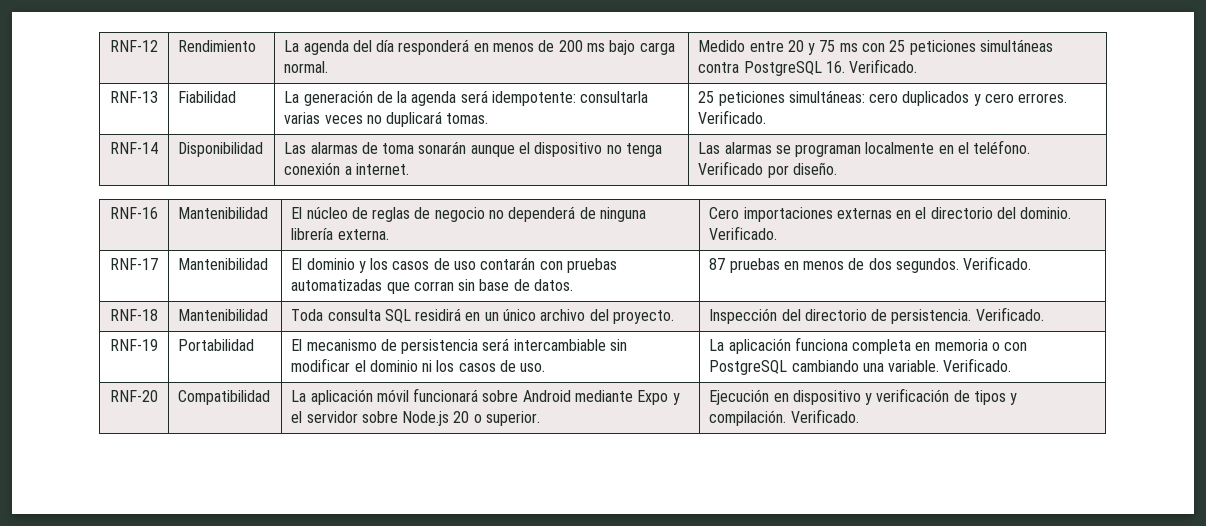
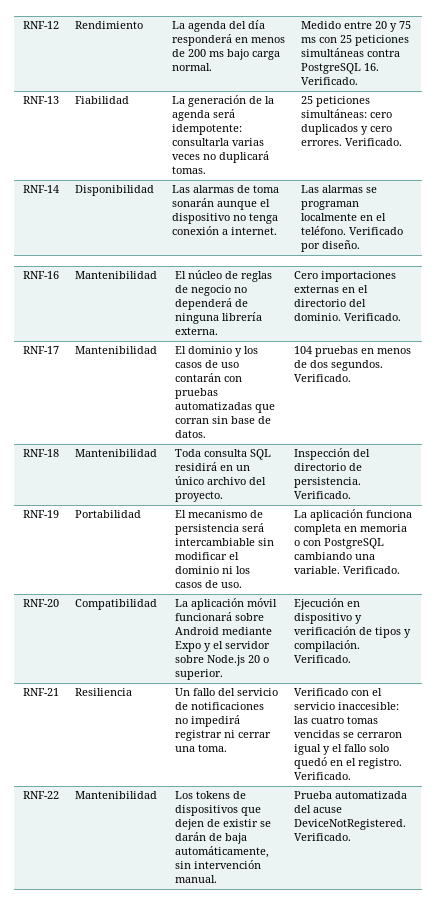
[709,258,726,270] 87 -> [294,346,313,354] 104
(859, 416) none -> [23,688,59,696] [75,688,133,696] [175,688,279,696] [175,702,265,710] [175,715,241,727] [175,730,272,741] [175,744,228,752] [294,688,383,696] [294,702,400,710] [294,716,379,724] [294,730,403,738] [294,744,390,755] [294,757,403,769] [294,772,352,780] [23,791,59,799] [75,791,158,799] [175,791,247,799] [175,805,262,816] [175,819,272,830] [175,832,248,844] [175,846,270,858] [175,860,262,869] [175,875,218,883] [294,791,408,799] [294,805,343,813] [294,819,407,830] [294,833,352,841] // RNF-21 | Resiliencia | Un fallo del servicio de notificaciones no impedirá registrar ni cerrar una toma. | Verificado con el servicio inaccesible: las cuatro tomas vencidas se cerraron igual y el fallo solo quedó en el registro. Verificado. // RNF-22 | Mantenibilidad | Los tokens de dispositivos que dejen de existir se darán de baja automáticamente, sin intervención manual. | Prueba automatizada del acuse DeviceNotRegistered. Verificado.

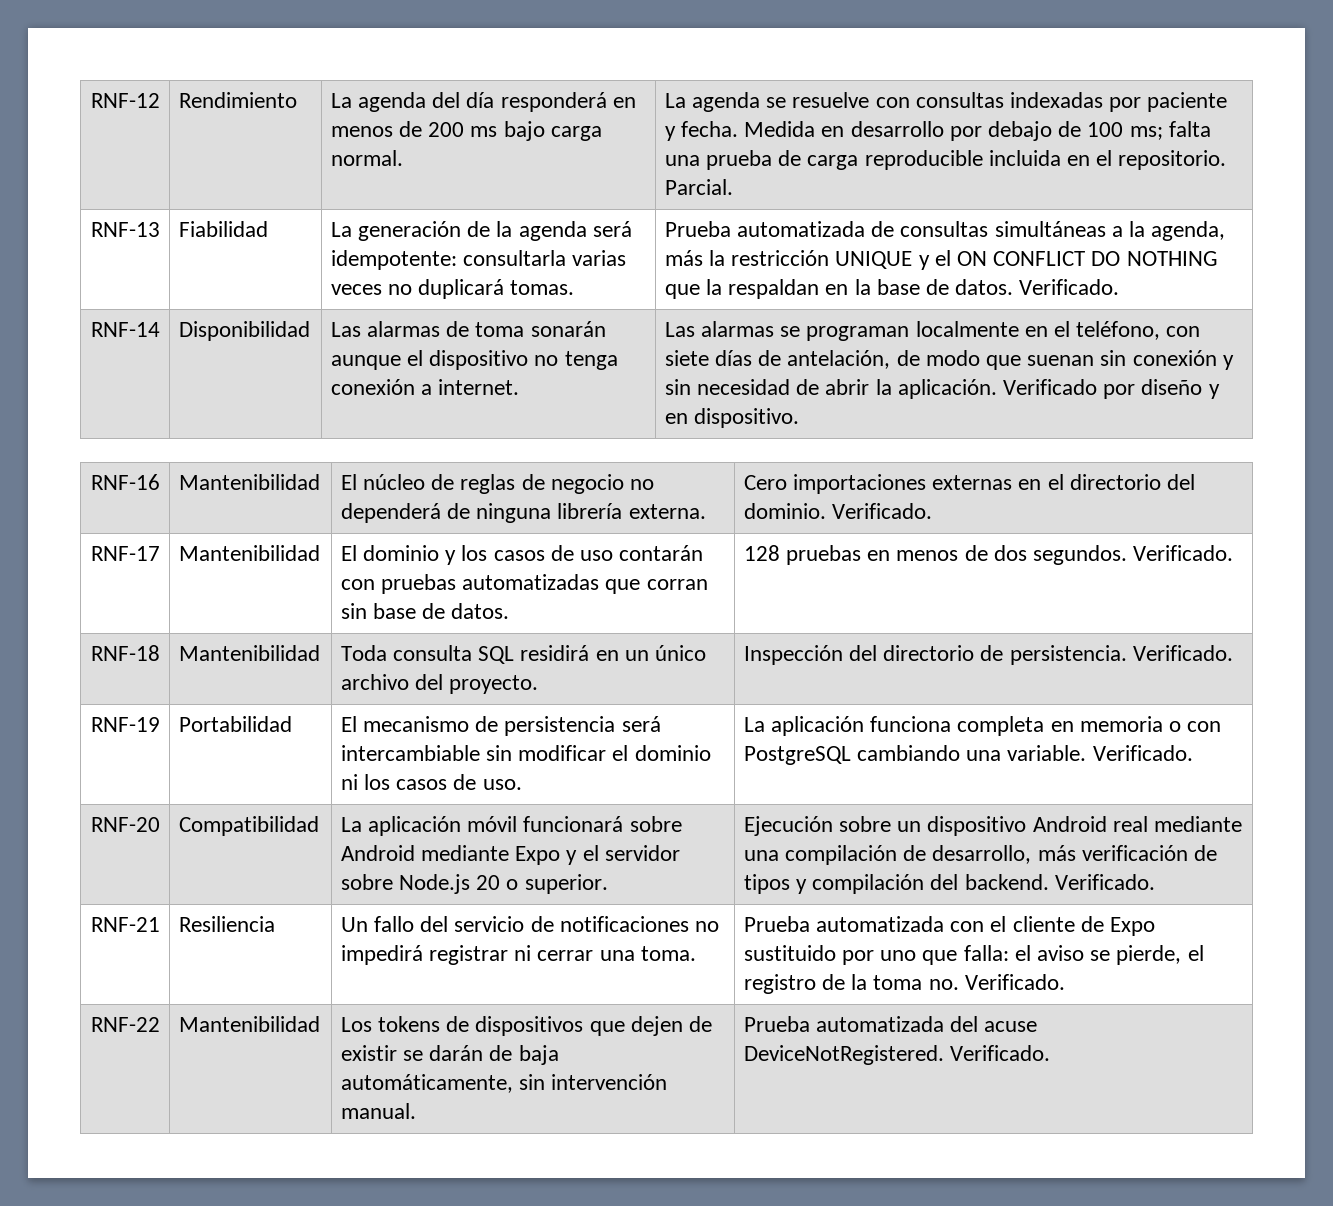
[301,21,412,32] [301,35,410,46] [301,48,401,57] [301,63,380,74] [301,77,359,85] Medido entre 20 y 75 ms con 25 peticiones simultáneas contra PostgreSQL 16. Verificado. -> [664,92,1228,112] [664,121,1211,141] [664,150,1227,170] [664,179,733,195] La agenda se resuelve con consultas indexadas por paciente y fecha. Medida en desarrollo por debajo de 100 ms; falta una prueba de carga reproducible incluida en el repositorio. Parcial.
[301,96,371,107] [301,109,393,118] [301,124,393,135] [301,140,343,146] 25 peticiones simultáneas: cero duplicados y cero errores. -> [664,221,1226,241] [664,250,1218,270] [664,279,1014,299] Prueba automatizada de consultas simultáneas a la agenda, más la restricción UNIQUE y el ON CONFLICT DO NOTHING que la respaldan en la base de datos.
[301,226,404,235] [301,240,361,252] teléfono. Verificado por diseño. -> [1076,321,1201,340] [664,350,1234,370] [664,379,1220,399] [664,408,799,428] teléfono, con siete días de antelación, de modo que suenan sin conexión y sin necesidad de abrir la aplicación. Verificado por diseño y en dispositivo.
[294,346,313,354] 104 -> [743,545,780,561] 128
[347,601,361,607] [294,613,363,624] en dispositivo y -> [838,816,1243,836] [743,845,1076,865] sobre un dispositivo Android real mediante una compilación de desarrollo, más
[294,640,361,652] compilación. -> [812,874,1049,894] compilación del backend.
[294,688,383,696] [294,702,400,710] [294,716,379,724] [294,730,403,738] [294,744,390,755] [294,757,403,769] Verificado con el servicio inaccesible: las cuatro tomas vencidas se cerraron igual y el fallo solo quedó en el registro. -> [743,916,1156,936] [743,945,1204,965] [743,974,959,994] Prueba automatizada con el cliente de Expo sustituido por uno que falla: el aviso se pierde, el registro de la toma no.

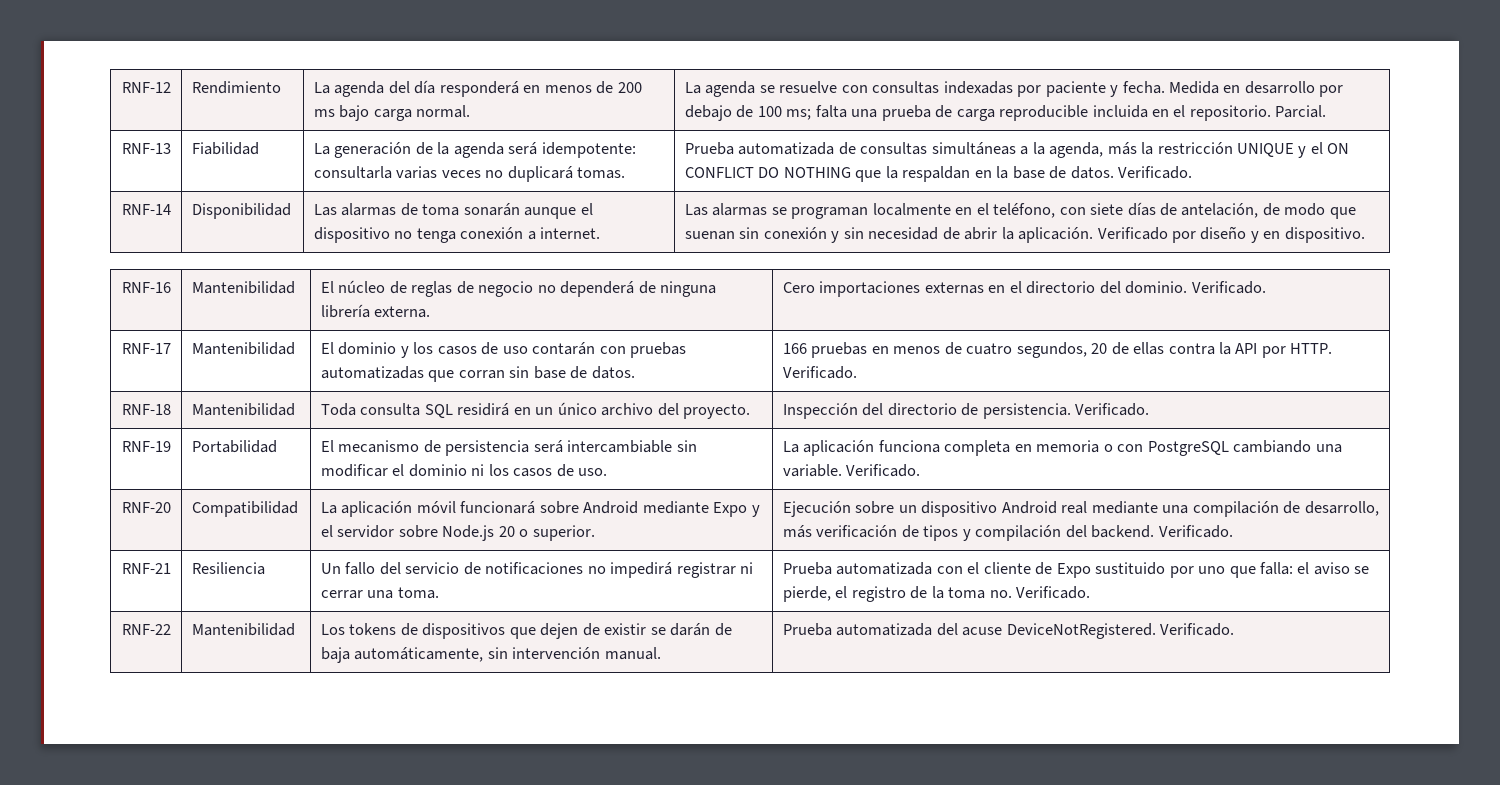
[743,545,780,561] 128 -> [782,343,807,354] 166
[993,545,1128,565] dos segundos. -> [966,342,1333,358] cuatro segundos, 20 de ellas contra la API por HTTP.

